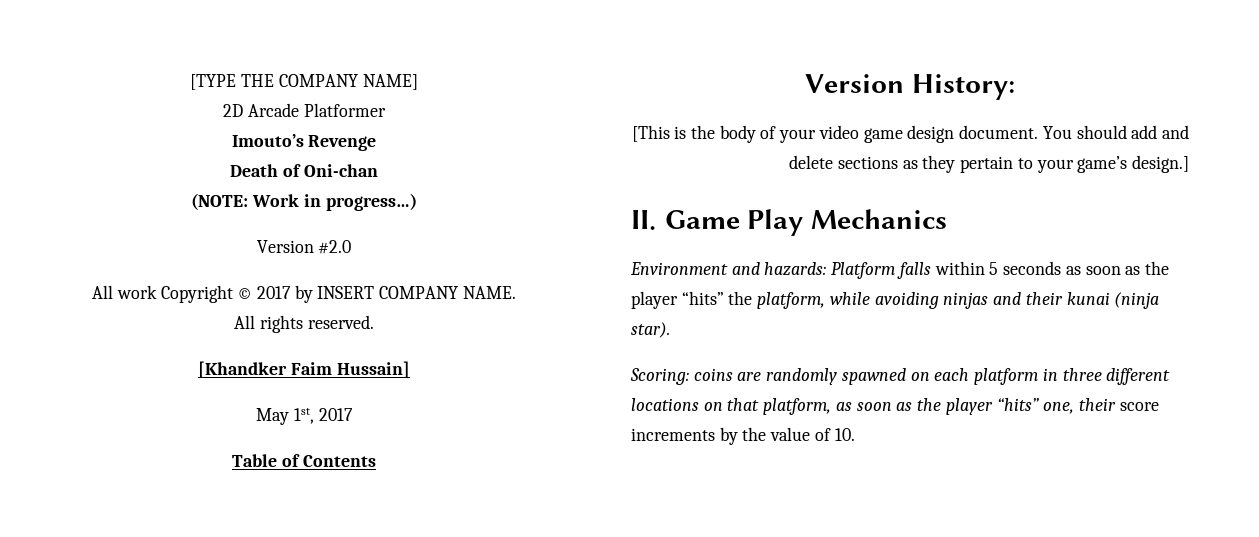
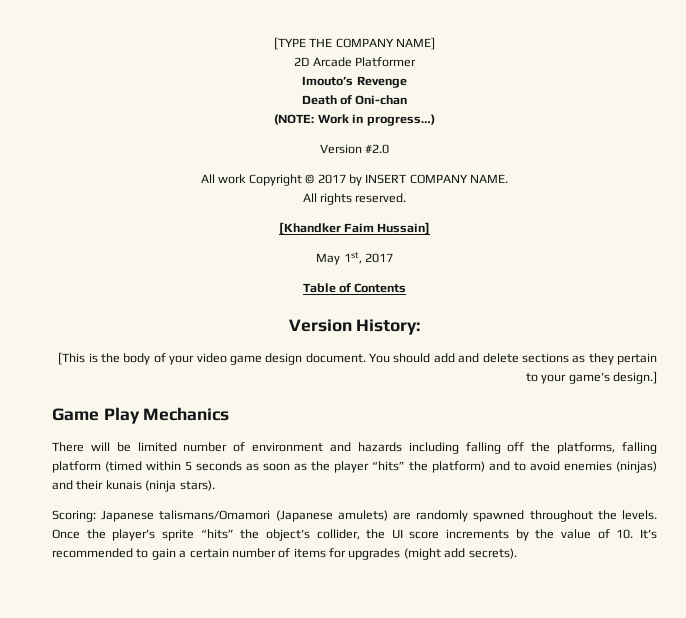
[631,210,656,230] II. -> (657, 377) none
[630,262,931,279] Environment and hazards: Platform falls -> [52,442,657,454] [52,461,142,473] There will be limited number of environment and hazards including falling off the platforms, falling platform (timed
[757,292,1160,309] [631,322,670,338] [630,368,1171,385] [631,398,1116,415] platform, while avoiding ninjas and their kunai (ninja star). // Scoring: coins are randomly spawned on each platform in three different locations on that platform, as soon as the player “hits” one, their -> [432,461,657,473] [52,480,215,492] [52,510,657,522] [52,529,403,541] platform) and to avoid enemies (ninjas) and their kunais (ninja stars). // Scoring: Japanese talismans/Omamori (Japanese amulets) are randomly spawned throughout the levels. Once the player’s sprite “hits” the object’s collider, the UI
(855, 434) none -> [639,529,657,539] [52,548,517,560] It’s recommended to gain a certain number of items for upgrades (might add secrets).

